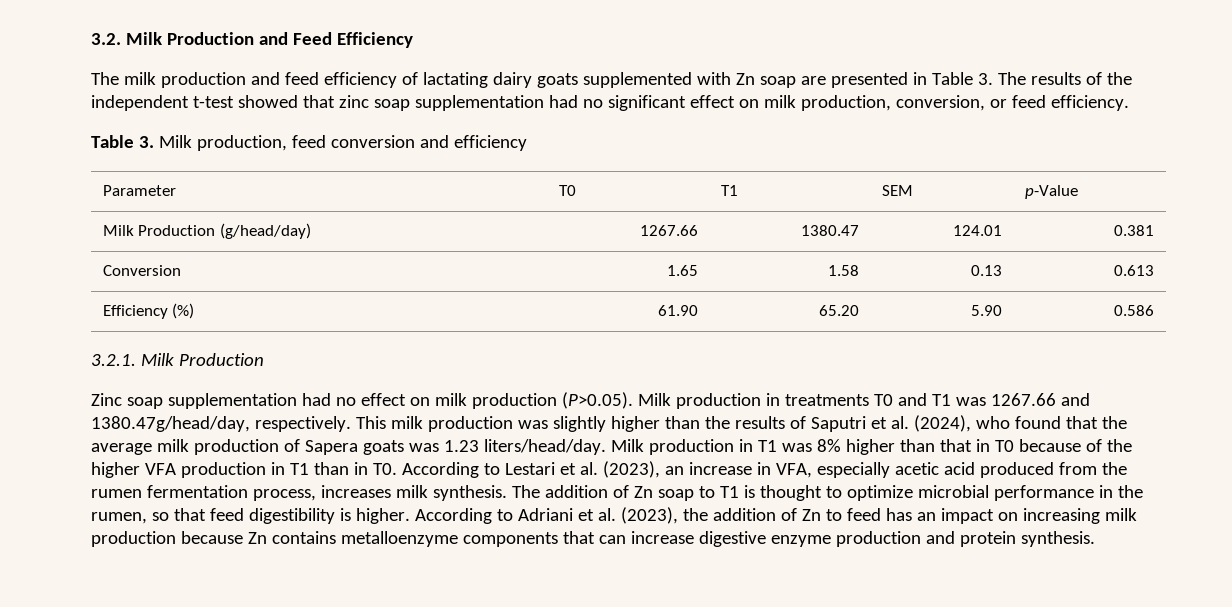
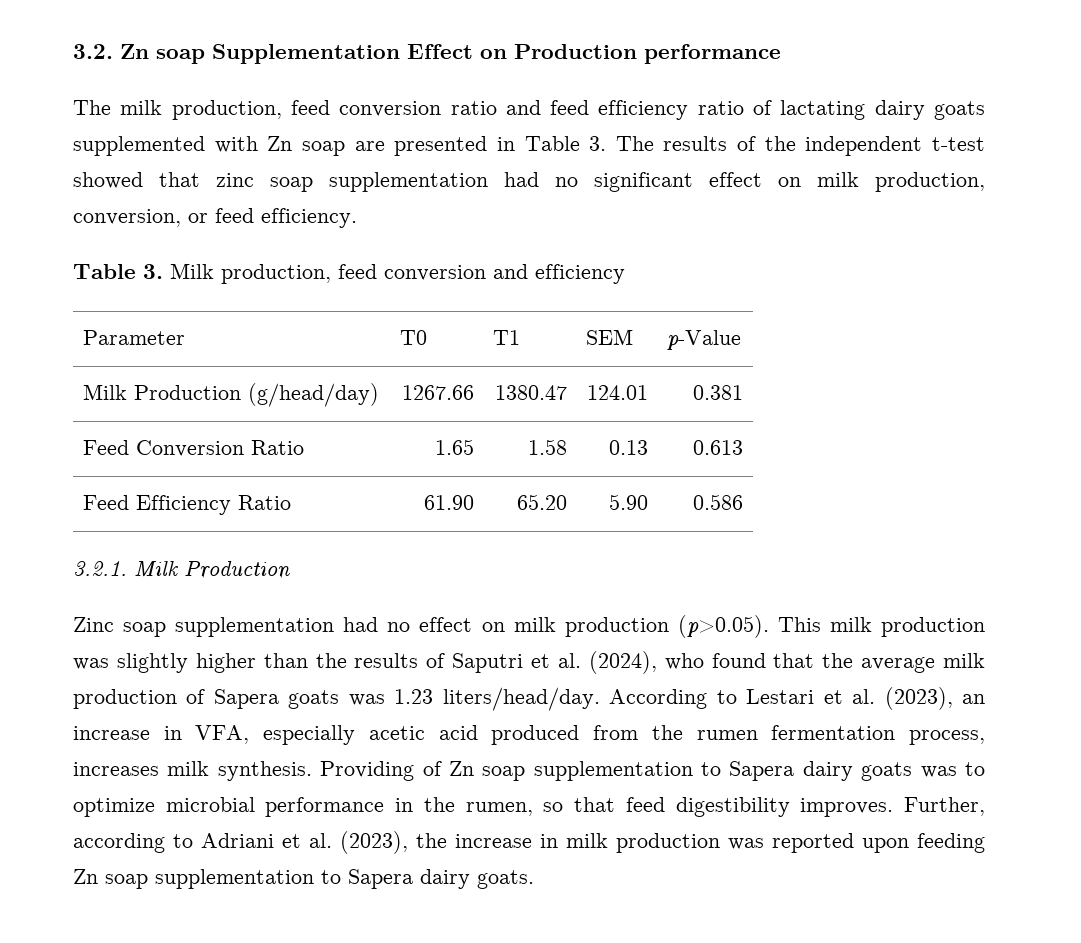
[125,32,413,48] [91,72,246,88] Milk Production and Feed Efficiency // The milk production -> [120,44,781,64] [73,100,497,120] Zn soap Supplementation Effect on Production performance // The milk production, feed conversion ratio
(397, 80) none -> [697,101,744,115] ratio
(1154, 230) none -> [82,440,129,455] Feed
(182, 270) none -> [250,440,304,455] Ratio
[103,303,195,319] Efficiency (%) -> [82,495,291,515] Feed Efficiency Ratio
[561,392,1090,409] [91,416,351,432] (P>0.05). Milk production in treatments T0 and T1 was 1267.66 and 1380.47g/head/day, respectively. -> [677,615,769,638] (p>0.05).
[610,439,1132,455] [91,462,397,478] Milk production in T1 was 8% higher than that in T0 because of the higher VFA production in T1 than in T0. -> (600, 699) none
[511,485,608,498] The addition -> [320,761,415,781] Providing
[698,485,822,501] to T1 is thought -> [533,761,957,781] supplementation to Sapera dairy goats was
[339,508,492,524] is higher. According -> [800,797,986,817] [73,833,165,853] improves. Further, according
[712,508,1137,524] [91,531,1095,547] addition of Zn to feed has an impact on increasing milk production because Zn contains metalloenzyme components that can increase digestive enzyme production and protein synthesis. -> [455,833,985,853] [73,869,534,889] increase in milk production was reported upon feeding Zn soap supplementation to Sapera dairy goats.

